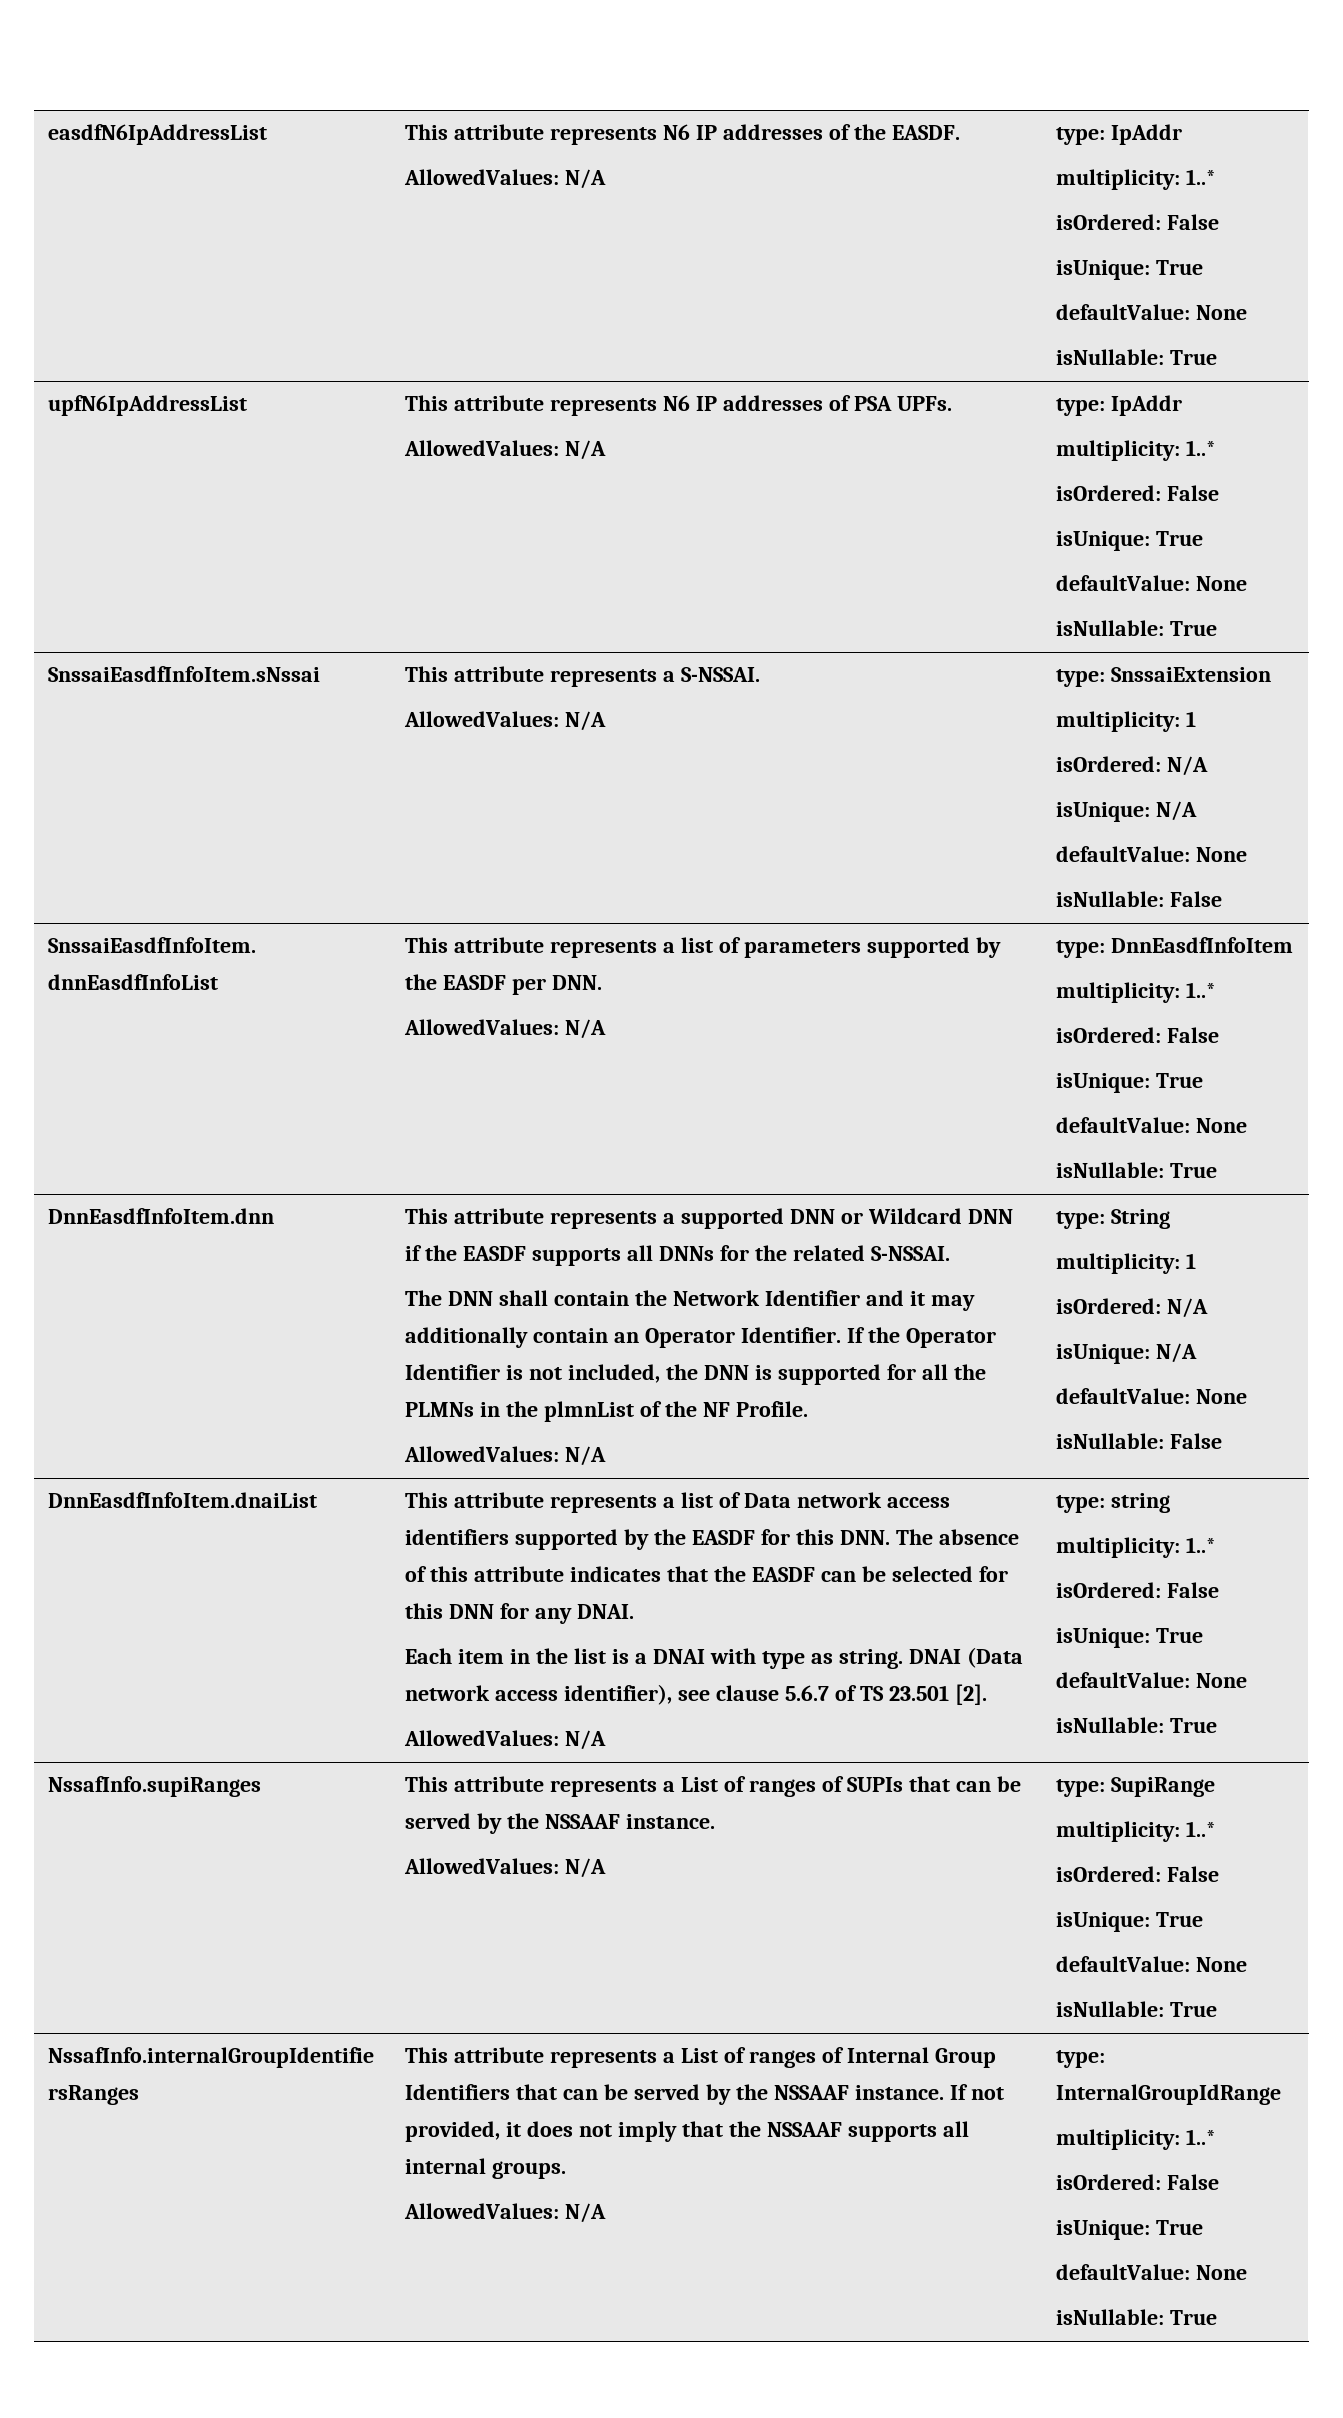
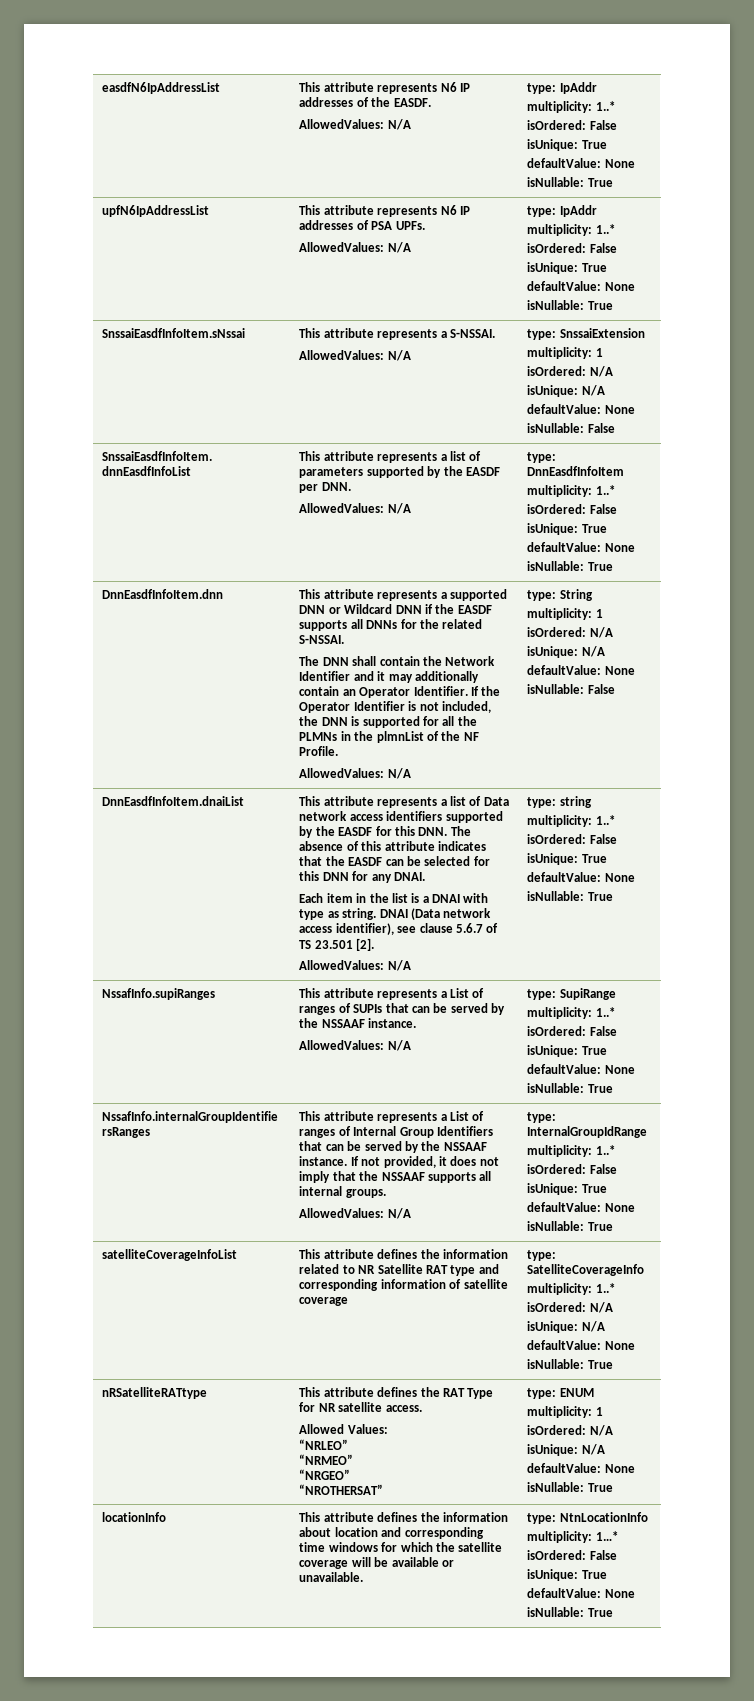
(1218, 2317) none -> [102,1249,238,1261] [299,1249,508,1259] [299,1264,499,1276] [299,1279,508,1291] [299,1297,349,1306] [527,1250,557,1261] [527,1264,645,1276] [527,1283,615,1295] [527,1302,613,1313] [527,1321,605,1333] [527,1340,635,1350] [527,1359,613,1369] [102,1387,208,1399] [299,1387,494,1399] [299,1402,422,1412] [299,1424,388,1434] [299,1439,349,1450] [299,1454,354,1465] [299,1469,351,1480] [299,1484,384,1495] [527,1388,594,1399] [527,1406,603,1418] [527,1425,613,1436] [527,1444,605,1456] [527,1463,635,1473] [527,1482,613,1492] [102,1512,167,1522] [299,1512,508,1522] [299,1527,484,1539] [299,1542,503,1552] [299,1557,454,1569] [299,1572,364,1582] [527,1512,648,1524] [527,1531,618,1543] [527,1550,617,1560] [527,1569,607,1581] [527,1588,635,1598] [527,1607,613,1617] // satelliteCoverageInfoList | This attribute defines the information related to NR Satellite RAT type and corresponding information of satellite coverage | type: SatelliteCoverageInfo // multiplicity: 1..* // isOrdered: N/A // isUnique: N/A // defaultValue: None // isNullable: True // nRSatelliteRATtype | This attribute defines the RAT Type for NR satellite access. // Allowed Values: // “NRLEO” // “NRMEO” // “NRGEO” // “NROTHERSAT” | type: ENUM // multiplicity: 1 // isOrdered: N/A // isUnique: N/A // defaultValue: None // isNullable: True // locationInfo | This attribute defines the information about location and corresponding time windows for which the satellite coverage will be available or unavailable. | type: NtnLocationInfo // multiplicity: 1…* // isOrdered: False // isUnique: True // defaultValue: None // isNullable: True

